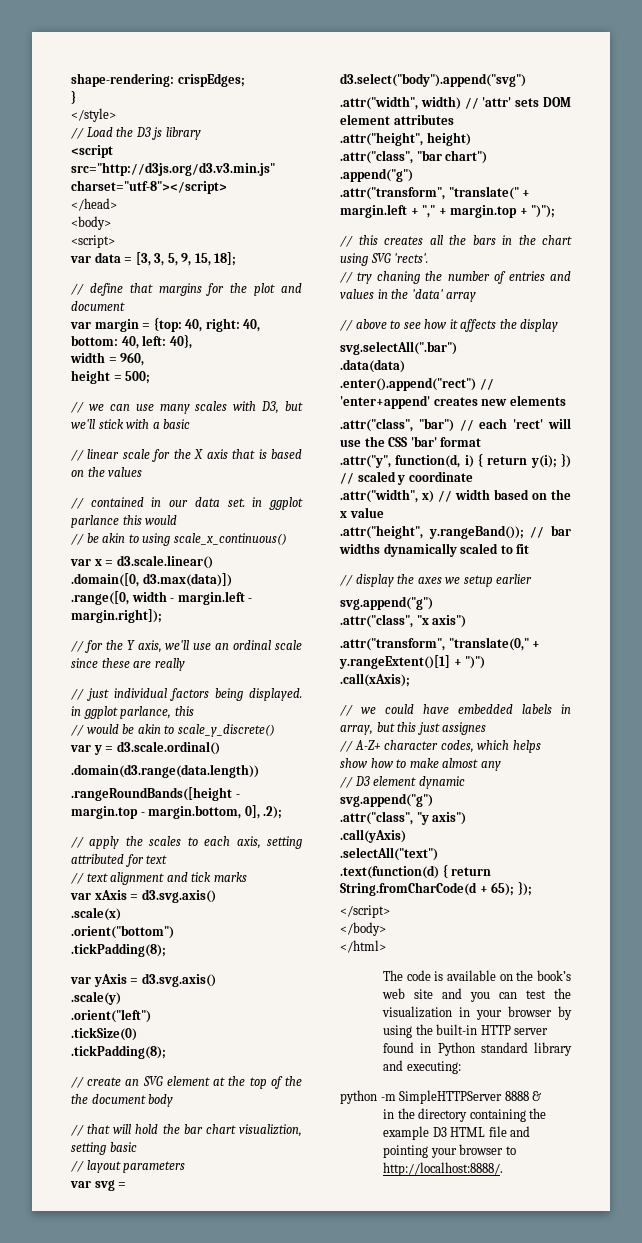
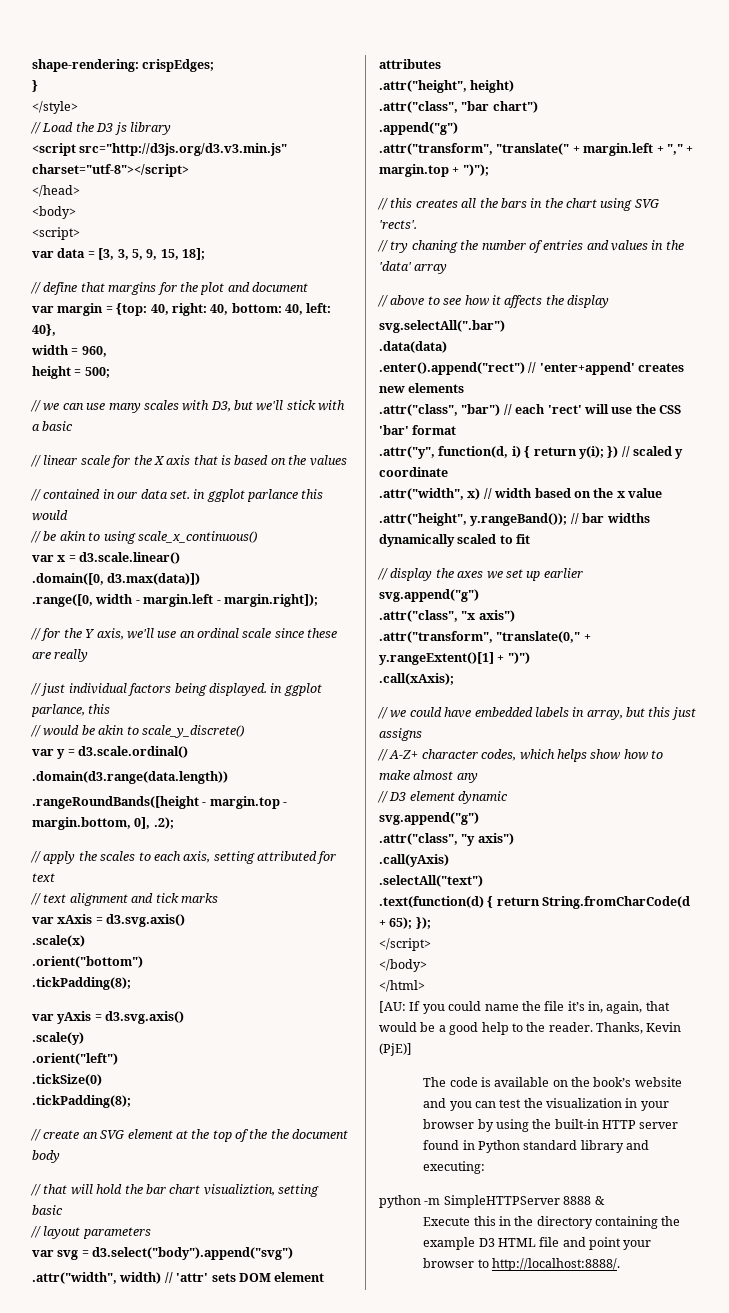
[463,575,493,587] setup -> [505,569,541,581] set up
[442,722,487,735] assignes -> [379,728,422,741] assigns
(386, 946) none -> [379,1001,670,1014] [379,1022,682,1035] [379,1043,412,1056] // [AU: If you could name the file it’s in, again, that would be a good help to the reader. Thanks, Kevin (PjE)]
[382,988,434,999] web site -> [634,1077,682,1087] website
(542, 1096) none -> [423,1216,496,1226] Execute this
[383,1145,429,1158] pointing -> [589,1237,622,1250] point

